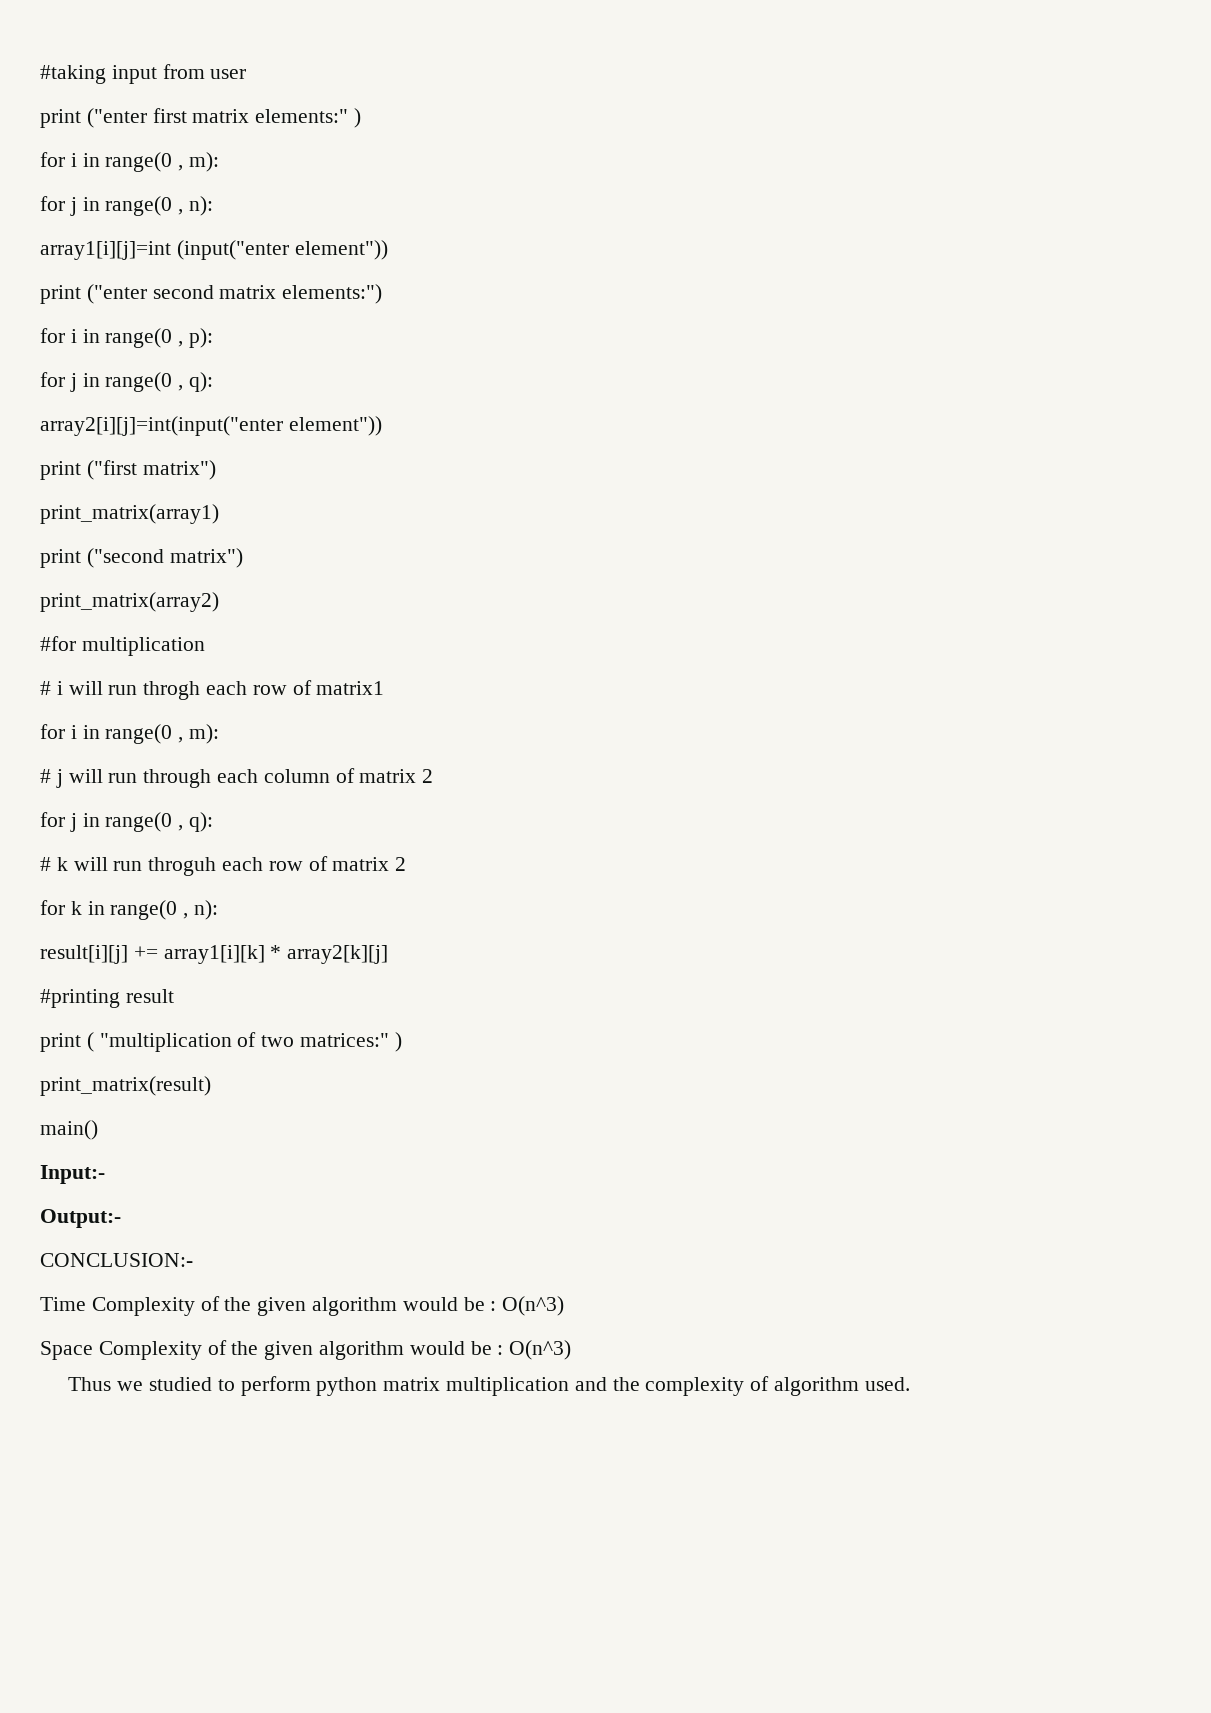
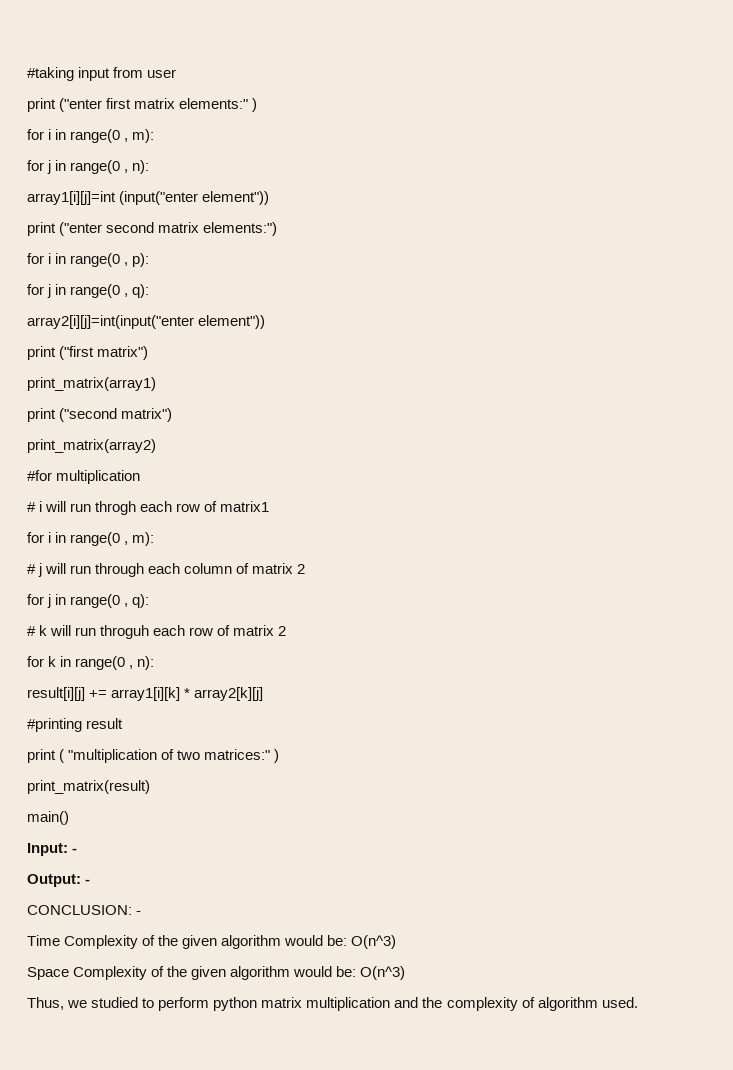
[40,1165,105,1184] [40,1209,121,1228] [40,1253,193,1267] Input:- // Output:- // CONCLUSION:- -> [27,843,78,856] [27,874,91,887] [27,905,142,915] Input: - // Output: - // CONCLUSION: -
[463,1297,497,1311] be : -> [327,935,348,946] be:
[470,1340,572,1360] [68,1377,112,1391] be : O(n^3) // Thus -> [336,966,406,980] [27,997,64,1010] be: O(n^3) // Thus,

